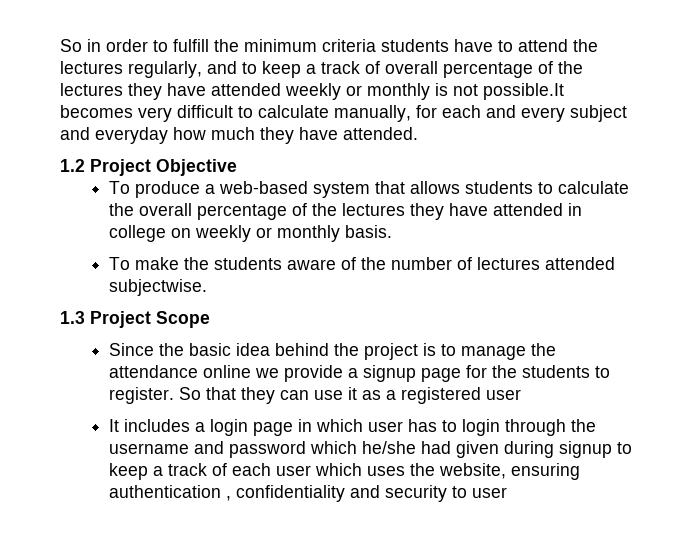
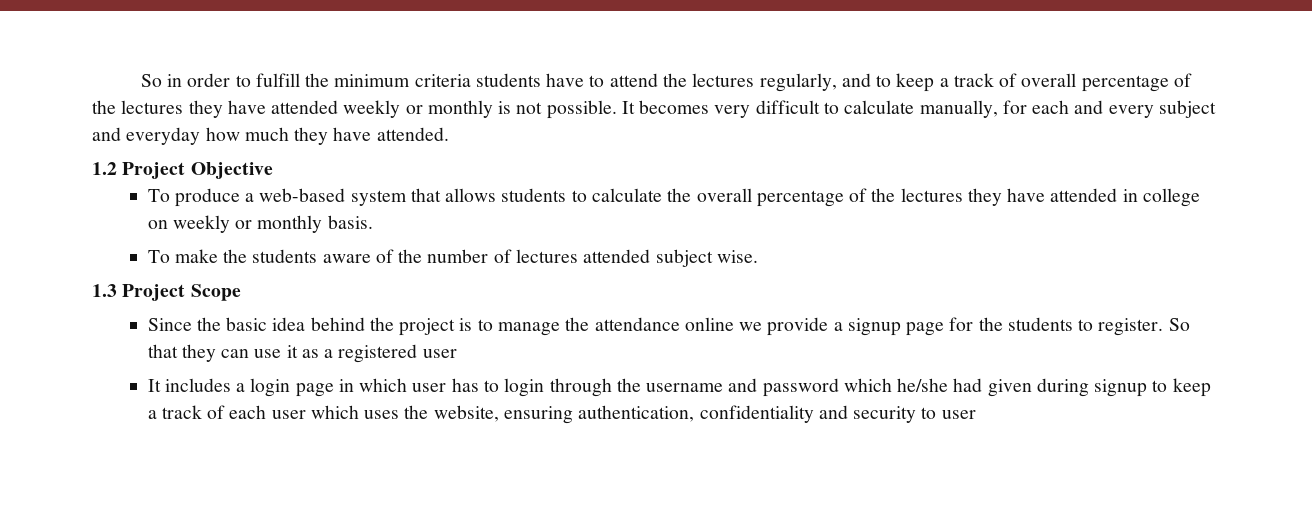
[483,83,564,100] possible.It -> [546,100,635,119] possible. It
[109,279,208,296] subjectwise. -> [655,249,758,267] subject wise.
[109,485,232,501] authentication , -> [578,405,695,422] authentication,

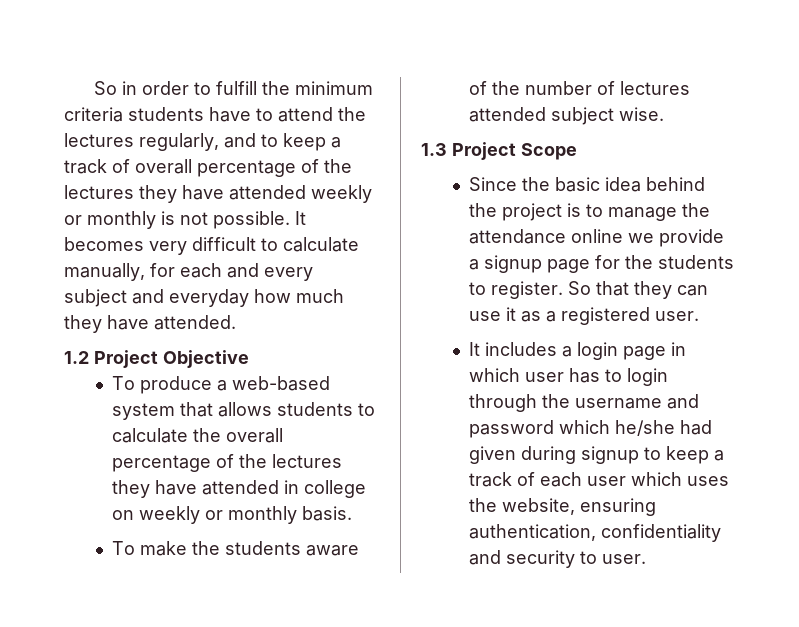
[422,349,457,358] user -> [654,311,699,321] user.
[941,410,976,419] user -> [601,554,646,564] user.

